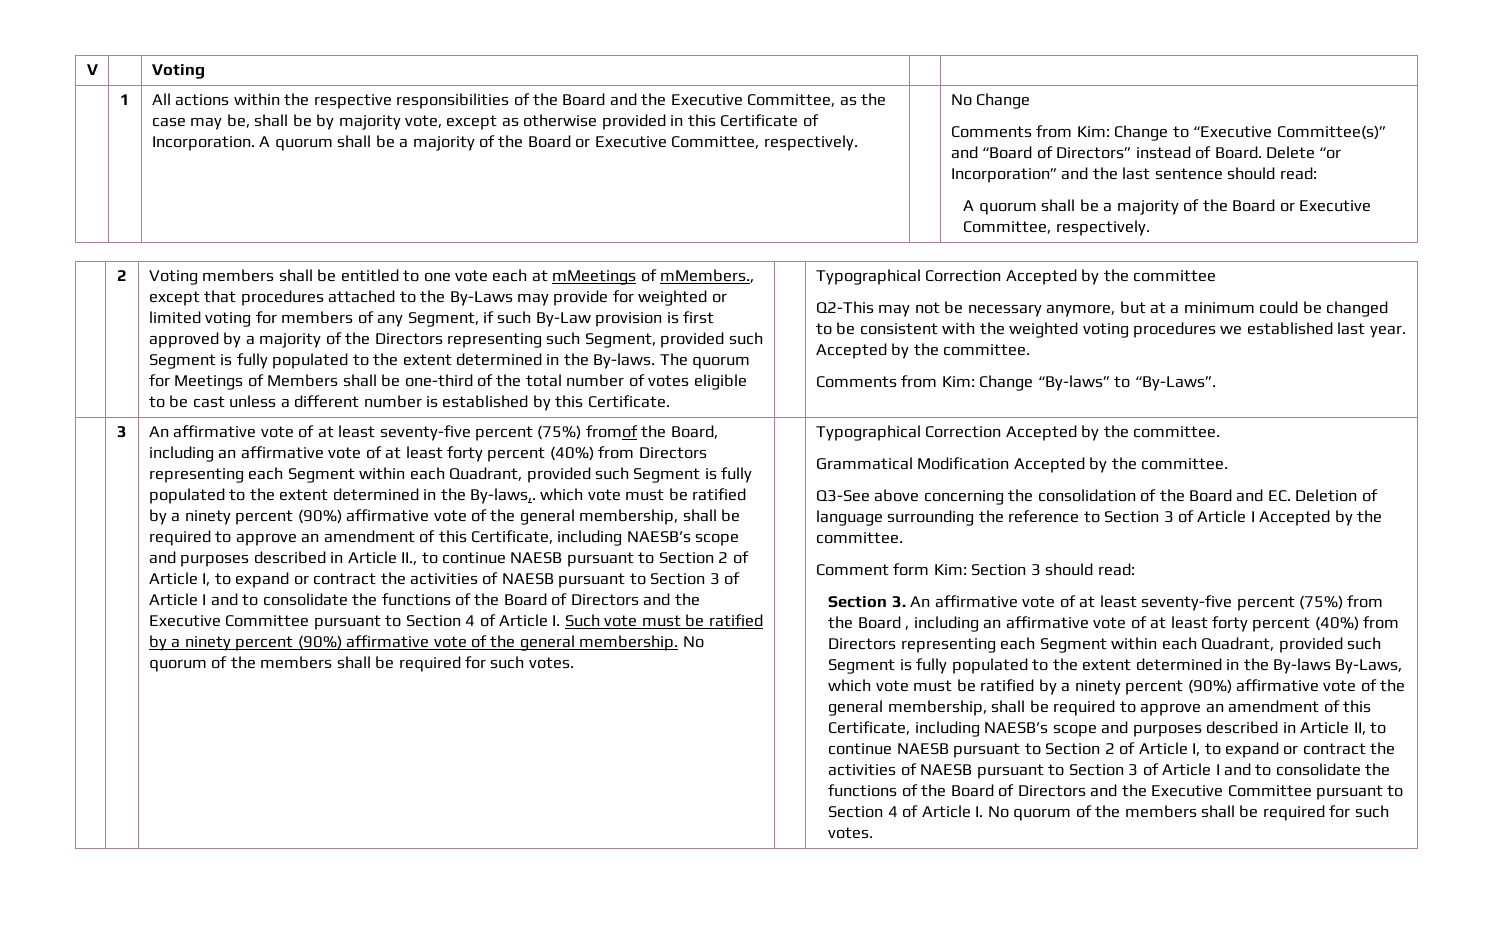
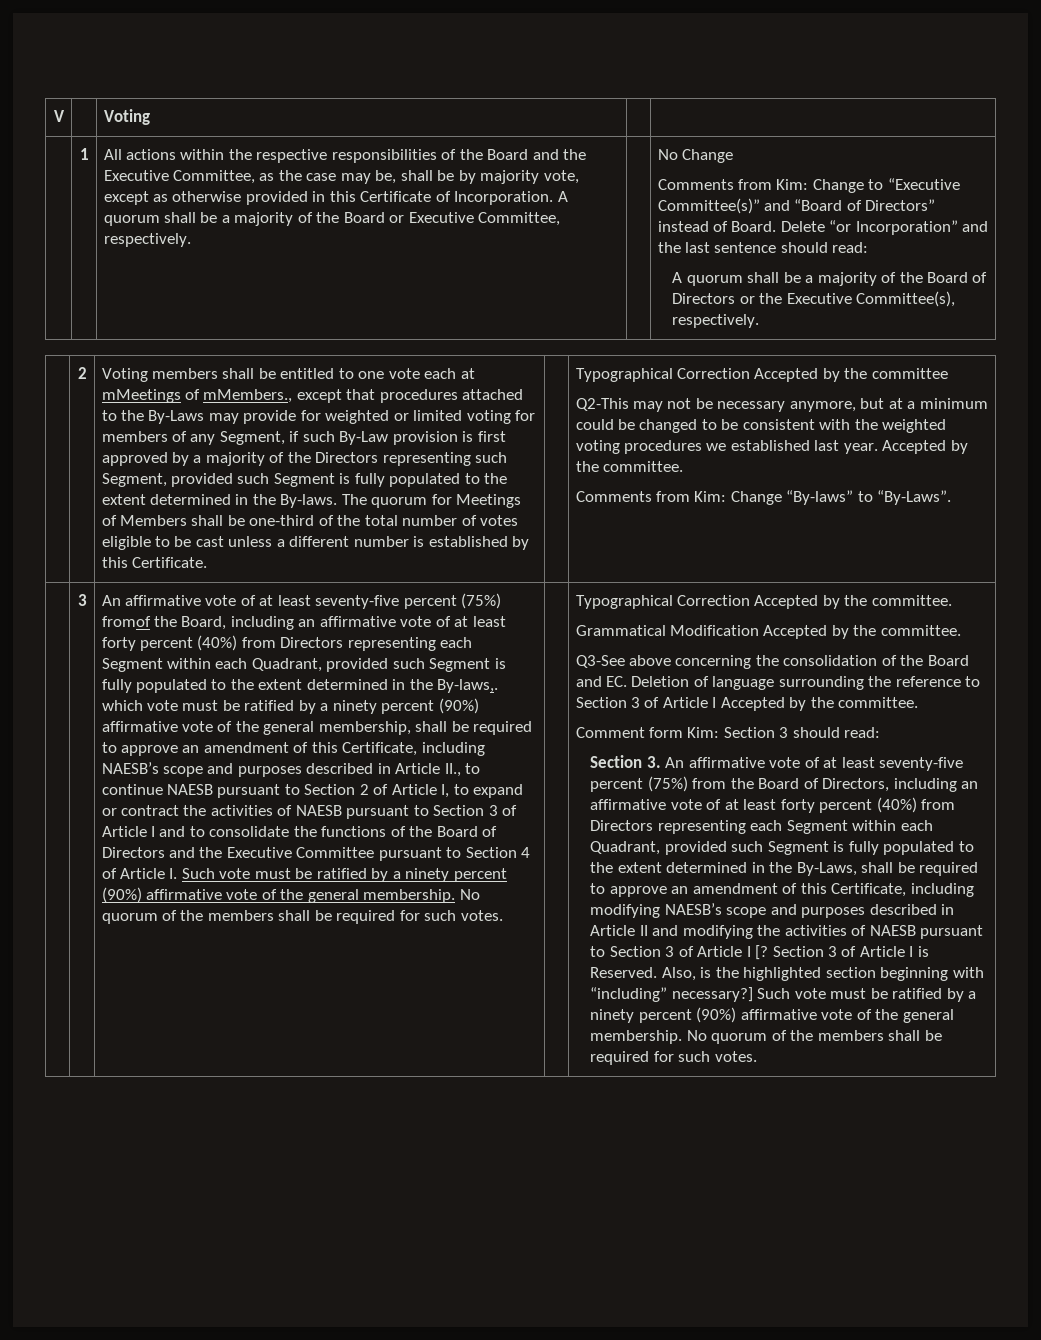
[1279,200,1371,212] [963,221,1052,234] or Executive Committee, -> [972,272,988,283] [672,291,956,307] of Directors or the Executive Committee(s),
[905,626,910,630] , -> [803,778,890,792] of Directors,
[1272,658,1403,674] [828,679,872,692] By-laws By-Laws, which -> [796,862,978,876] [590,883,974,897] [590,903,955,918] [590,925,983,939] [590,945,929,960] [590,967,984,981] [590,987,791,1002] By-Laws, shall be required to approve an amendment of this Certificate, including modifying NAESB’s scope and purposes described in Article II and modifying the activities of NAESB pursuant to Section 3 of Article I [? Section 3 of Article I is Reserved. Also, is the highlighted section beginning with “including” necessary?] Such
[887,700,1371,716] [828,721,1386,737] [828,742,1396,758] [828,763,1391,779] [828,784,1404,800] [828,805,984,818] membership, shall be required to approve an amendment of this Certificate, including NAESB’s scope and purposes described in Article II, to continue NAESB pursuant to Section 2 of Article I, to expand or contract the activities of NAESB pursuant to Section 3 of Article I and to consolidate the functions of the Board of Directors and the Executive Committee pursuant to Section 4 of Article I. -> [590,1030,683,1044] membership.

